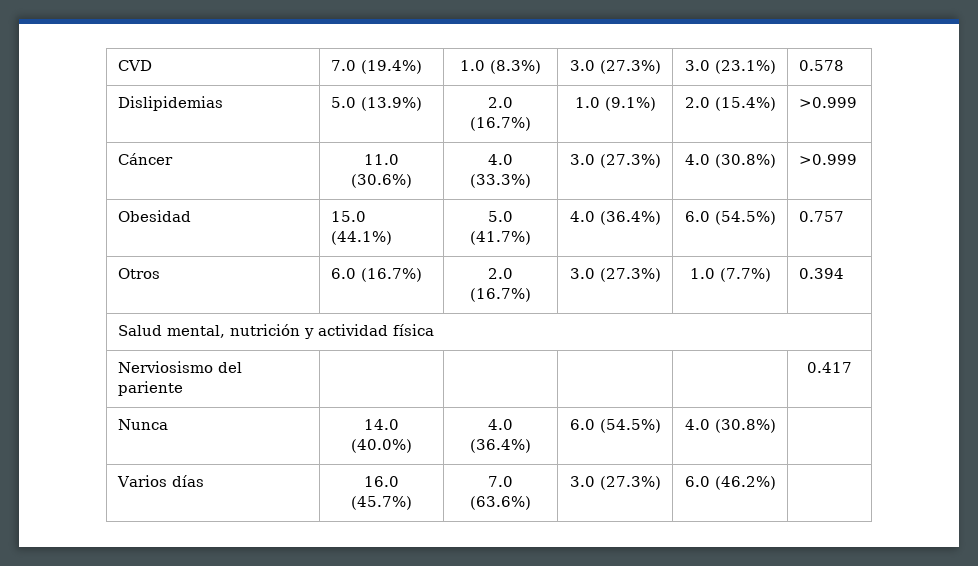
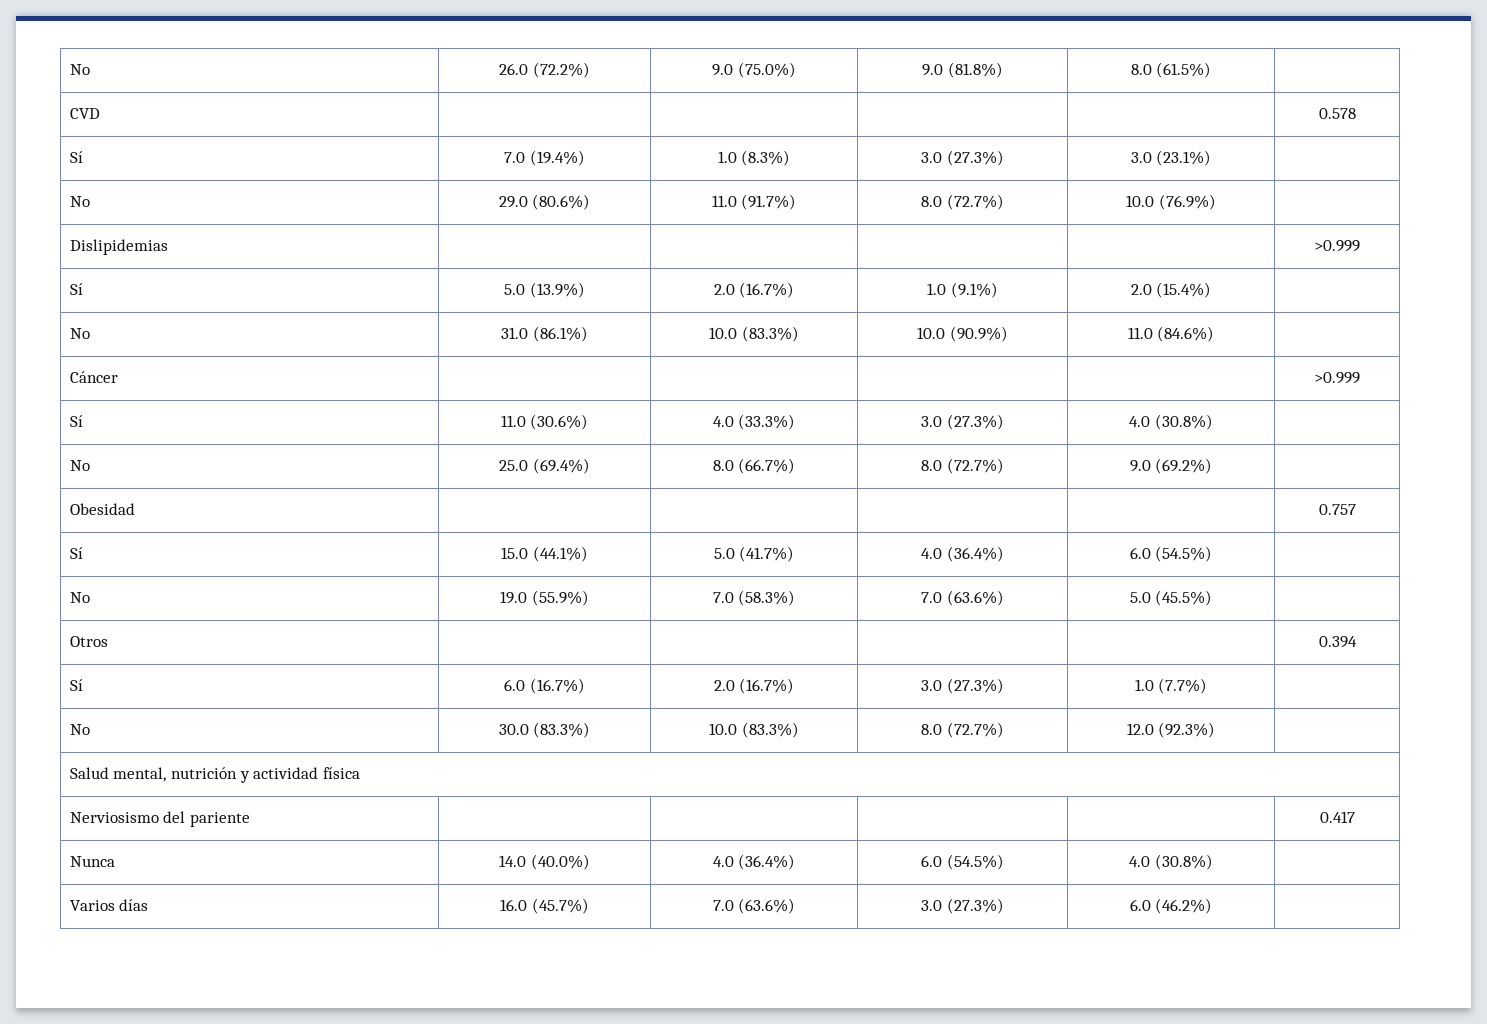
(118, 65) none -> [69,64,90,75] [499,62,590,78] [712,62,796,78] [922,62,1003,78] [1130,62,1212,78] No | 26.0 (72.2%) | 9.0 (75.0%) | 9.0 (81.8%) | 8.0 (61.5%) | //
(153, 65) none -> [1318,108,1356,119] [69,151,83,163] | | | | 0.578 // Sí |
[799,60,845,71] 0.578 -> [69,196,90,207] [498,194,591,210] [711,194,797,210] [921,194,1004,210] [1126,194,1216,210] // No | 29.0 (80.6%) | 11.0 (91.7%) | 8.0 (72.7%) | 10.0 (76.9%) |
(224, 103) none -> [1314,240,1360,252] [69,283,83,295] | | | | >0.999 // Sí |
[799,97,858,108] [118,153,174,165] >0.999 // Cáncer -> [69,328,90,339] [501,326,588,342] [709,326,799,342] [917,326,1008,342] [1127,326,1215,342] [69,371,118,383] [1314,372,1360,384] [69,415,83,427] // No | 31.0 (86.1%) | 10.0 (83.3%) | 10.0 (90.9%) | 11.0 (84.6%) | // Cáncer | | | | | >0.999 // Sí
[799,154,858,165] >0.999 -> [69,460,90,471] [499,458,590,474] [712,458,796,474] [921,458,1004,474] [1129,458,1213,474] // No | 25.0 (69.4%) | 8.0 (66.7%) | 8.0 (72.7%) | 9.0 (69.2%) |
(192, 216) none -> [1318,504,1356,515] [69,547,83,559] | | | | 0.757 // Sí |
[799,211,845,222] 0.757 -> [69,592,90,603] [500,590,589,606] [712,590,796,606] [921,590,1004,606] [1129,590,1213,606] // No | 19.0 (55.9%) | 7.0 (58.3%) | 7.0 (63.6%) | 5.0 (45.5%) |
(161, 273) none -> [1318,636,1357,648] [69,679,83,691] | | | | 0.394 // Sí |
[799,268,845,279] 0.394 -> [69,724,90,735] [498,722,591,738] [709,722,799,738] [921,722,1004,738] [1126,722,1216,738] // No | 30.0 (83.3%) | 10.0 (83.3%) | 8.0 (72.7%) | 12.0 (92.3%) |

